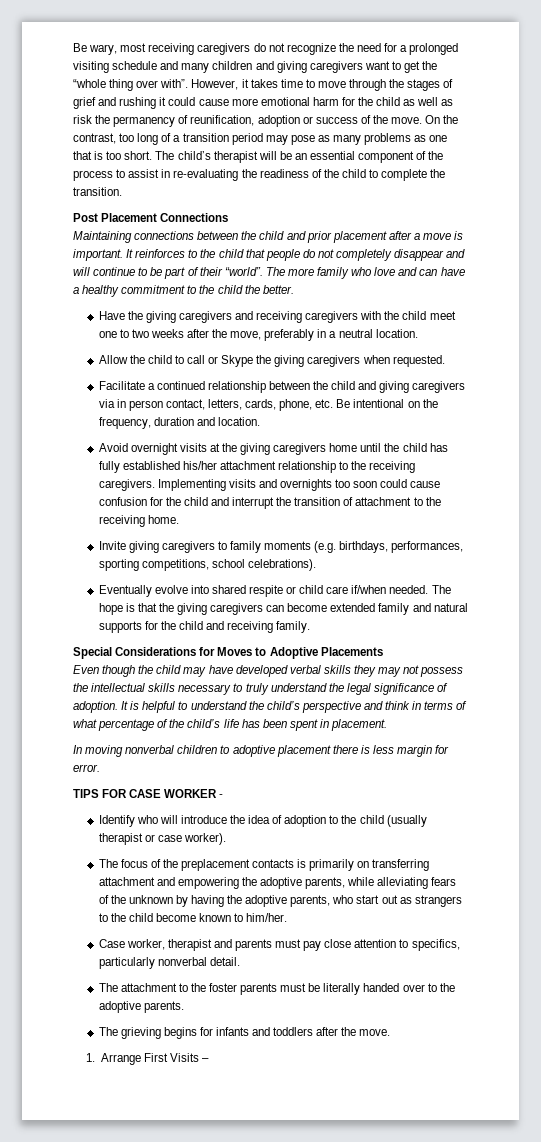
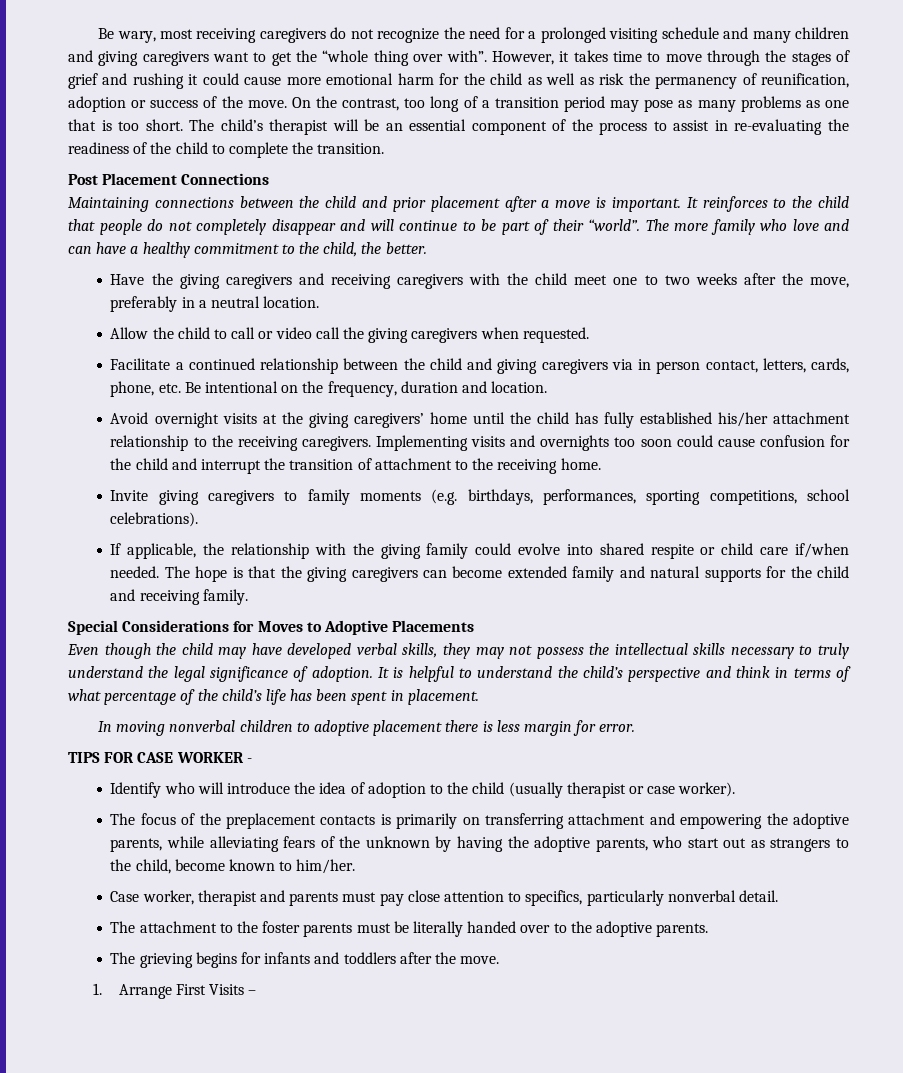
[217,285,243,294] child -> [323,242,358,257] child,
[221,355,254,367] Skype -> [275,327,340,339] video call
[273,443,327,455] caregivers -> [353,413,424,428] caregivers’
[98,585,152,597] Eventually -> [110,543,512,559] If applicable, the relationship with the giving family could
[323,665,351,674] skills -> [402,643,438,658] skills,
[128,913,153,922] child -> [135,859,171,874] child,

